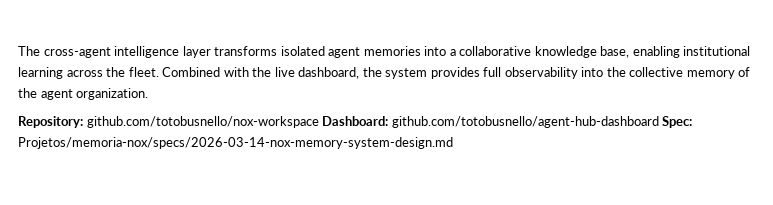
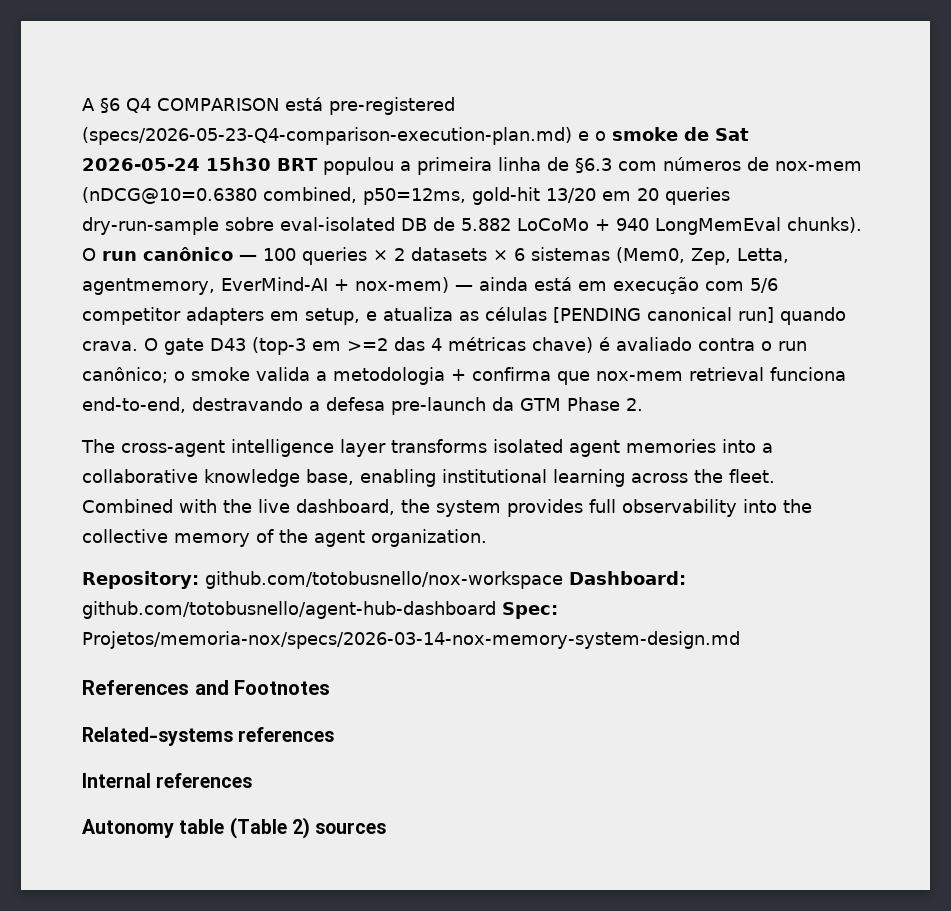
(18, 51) none -> [82,97,455,115] [82,127,749,145] [82,157,862,175] [82,187,730,205] [82,217,862,235] [82,247,789,265] [82,277,778,295] [82,307,846,325] [82,337,807,355] [82,367,846,385] [82,397,643,415] A §6 Q4 COMPARISON está pre-registered (specs/2026-05-23-Q4-comparison-execution-plan.md) e o smoke de Sat 2026-05-24 15h30 BRT populou a primeira linha de §6.3 com números de nox-mem (nDCG@10=0.6380 combined, p50=12ms, gold-hit 13/20 em 20 queries dry-run-sample sobre eval-isolated DB de 5.882 LoCoMo + 940 LongMemEval chunks). O run canônico — 100 queries × 2 datasets × 6 sistemas (Mem0, Zep, Letta, agentmemory, EverMind-AI + nox-mem) — ainda está em execução com 5/6 competitor adapters em setup, e atualiza as células [PENDING canonical run] quando crava. O gate D43 (top-3 em >=2 das 4 métricas chave) é avaliado contra o run canônico; o smoke valida a metodologia + confirma que nox-mem retrieval funciona end-to-end, destravando a defesa pre-launch da GTM Phase 2. //
(453, 143) none -> [82,680,331,695] [82,727,335,746] [82,773,253,788] [82,817,387,839] // References and Footnotes // Related-systems references // Internal references // Autonomy table (Table 2) sources

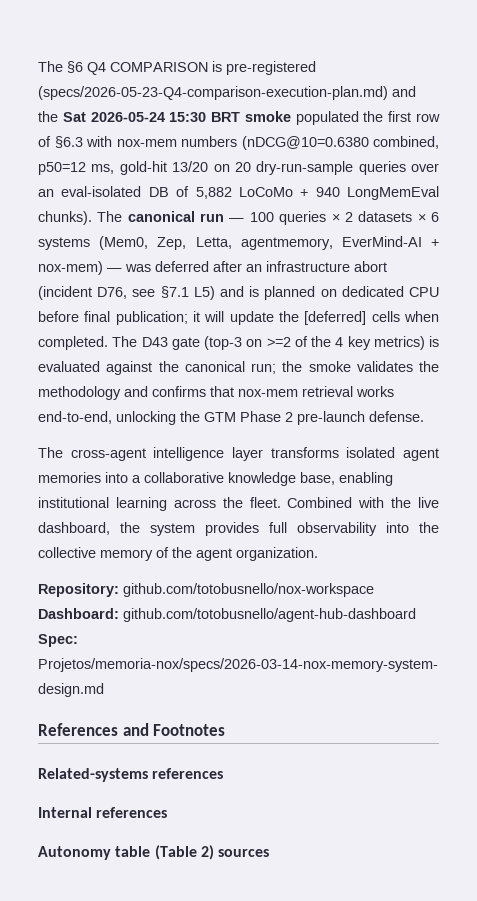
[82,98,95,111] A -> [38,61,63,72] The
[284,97,323,111] está -> [212,61,222,72] is
[578,127,749,141] [82,157,862,175] [82,187,730,205] [82,217,511,235] e o smoke de Sat 2026-05-24 15h30 BRT populou a primeira linha de §6.3 com números de nox-mem (nDCG@10=0.6380 combined, p50=12ms, gold-hit 13/20 em 20 queries dry-run-sample sobre eval-isolated DB de 5.882 -> [392,86,416,97] [38,111,440,125] [38,136,439,150] [38,161,439,175] [38,186,232,199] and the Sat 2026-05-24 15:30 BRT smoke populated the first row of §6.3 with nox-mem numbers (nDCG@10=0.6380 combined, p50=12 ms, gold-hit 13/20 on 20 dry-run-sample queries over an eval-isolated DB of 5,882
[82,247,233,261] O run canônico -> [97,211,225,222] The canonical run
[531,247,610,261] sistemas -> [38,237,90,250] systems
[479,277,778,294] [82,307,846,325] [82,337,807,355] [82,367,846,385] [82,397,643,415] ainda está em execução com 5/6 competitor adapters em setup, e atualiza as células [PENDING canonical run] quando crava. O gate D43 (top-3 em >=2 das 4 métricas chave) é avaliado contra o run canônico; o smoke valida a metodologia + confirma que nox-mem retrieval funciona end-to-end, destravando a defesa pre-launch da GTM Phase 2. -> [125,261,387,272] [38,286,439,300] [38,311,439,325] [38,336,439,350] [38,361,439,375] [38,386,394,400] [38,411,424,425] was deferred after an infrastructure abort (incident D76, see §7.1 L5) and is planned on dedicated CPU before final publication; it will update the [deferred] cells when completed. The D43 gate (top-3 on >=2 of the 4 key metrics) is evaluated against the canonical run; the smoke validates the methodology and confirms that nox-mem retrieval works end-to-end, unlocking the GTM Phase 2 pre-launch defense.

